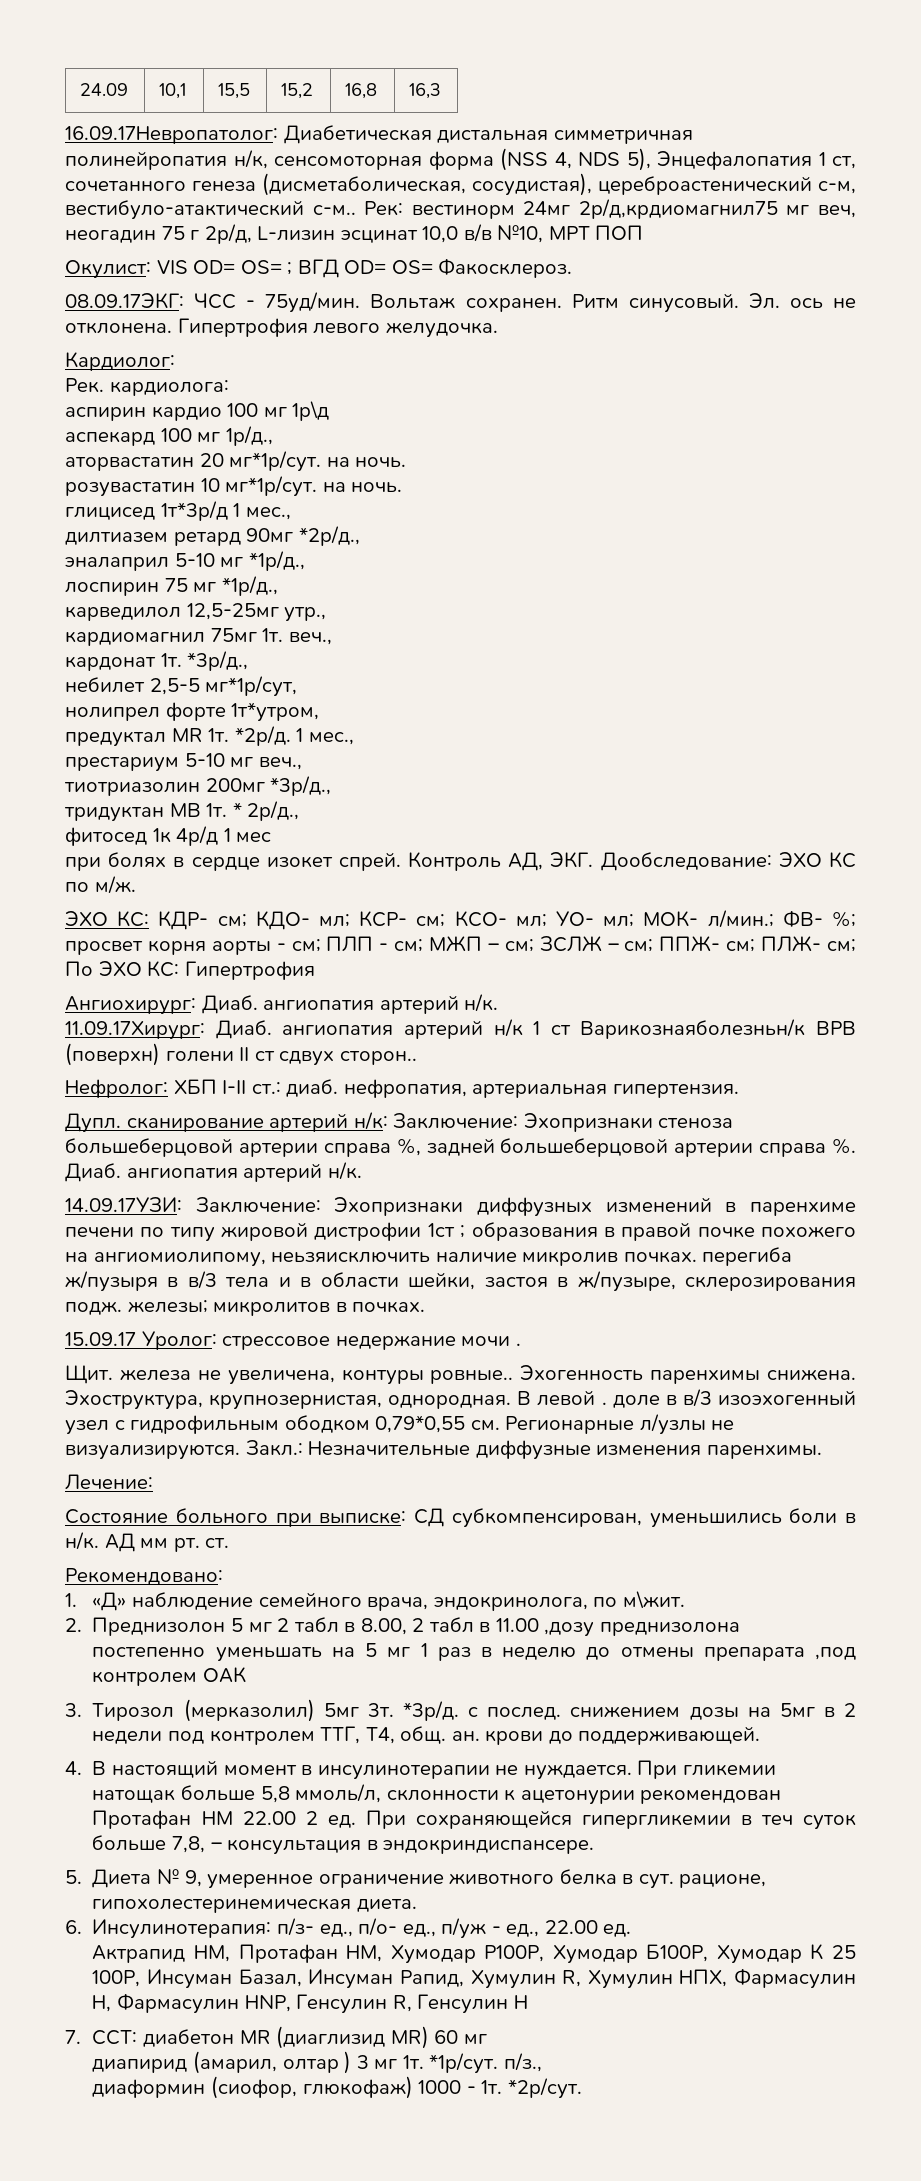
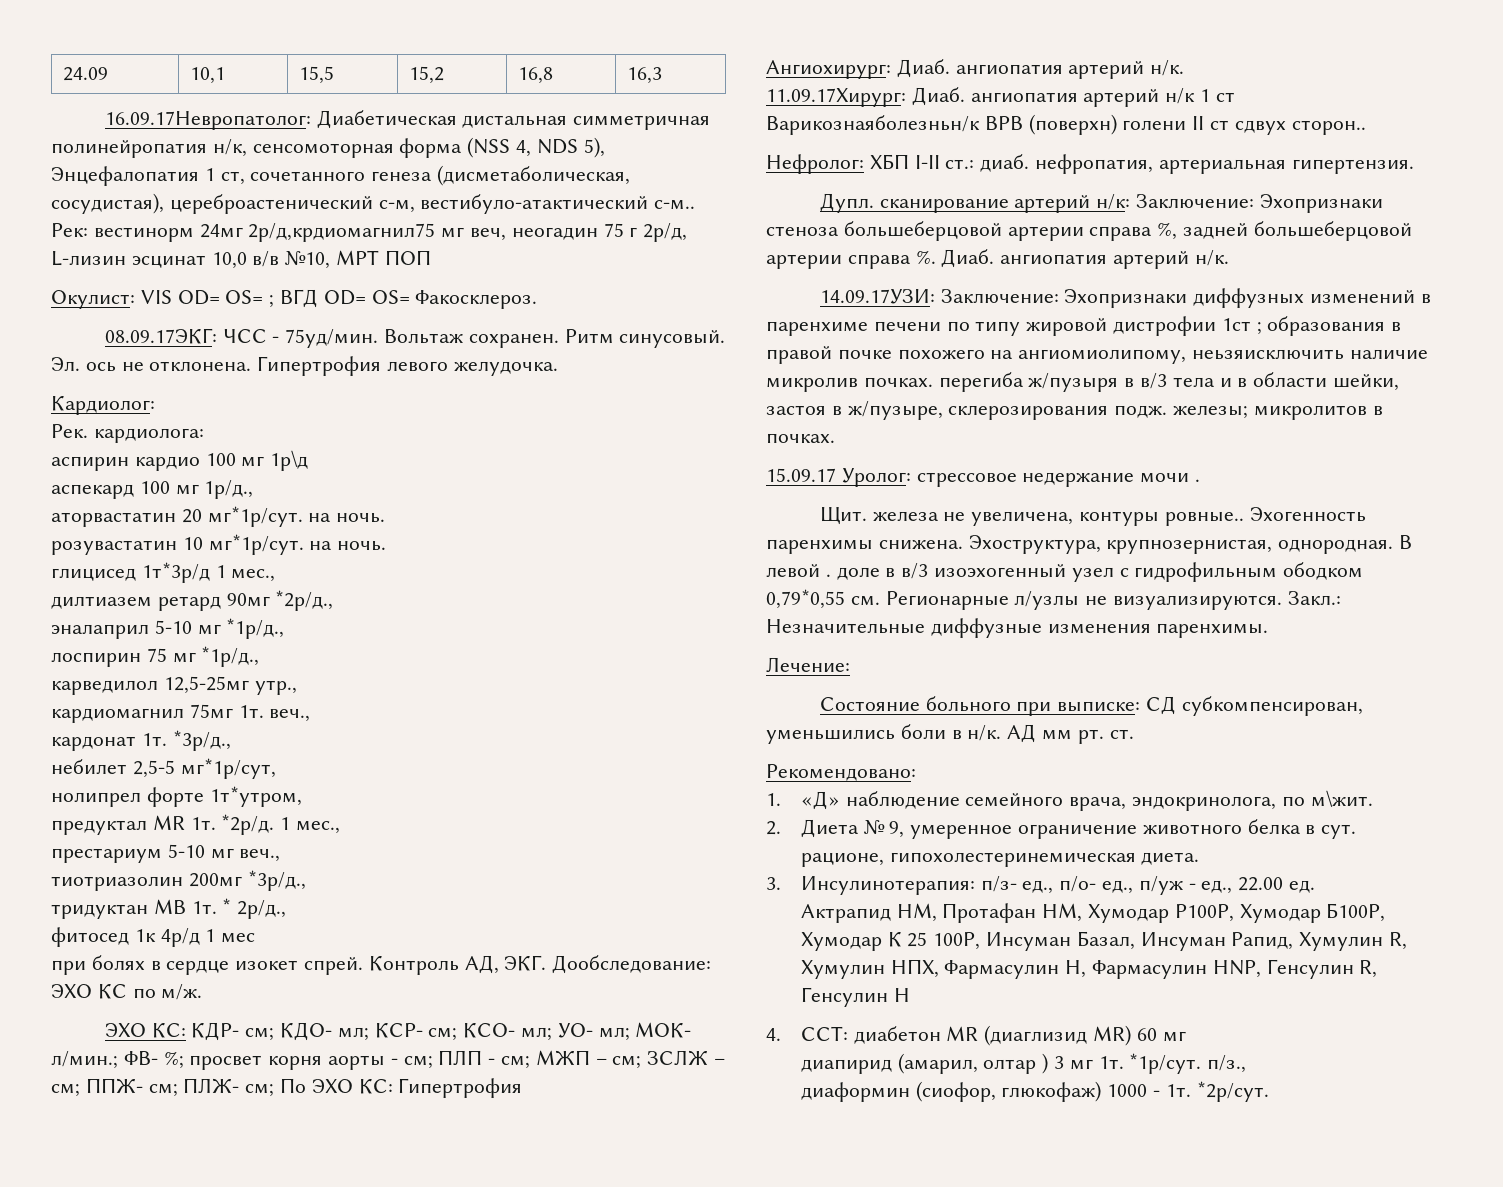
[92,1617,740,1637] [92,1643,856,1662] [92,1666,247,1686] [65,1699,856,1722] [92,1726,761,1745] [65,1760,776,1780] [92,1784,782,1805] [92,1810,856,1830] [92,1835,595,1855] [65,1870,82,1884] Преднизолон 5 мг 2 табл в 8.00, 2 табл в 11.00 ,дозу преднизолона постепенно уменьшать на 5 мг 1 раз в неделю до отмены препарата ,под контролем ОАК // 3. Тирозол (мерказолил) 5мг 3т. *3р/д. с послед. снижением дозы на 5мг в 2 недели под контролем ТТГ, Т4, общ. ан. крови до поддерживающей. // 4. В настоящий момент в инсулинотерапии не нуждается. При гликемии натощак больше 5,8 ммоль/л, склонности к ацетонурии рекомендован Протафан НМ 22.00 2 ед. При сохраняющейся гипергликемии в теч суток больше 7,8, – консультация в эндокриндиспансере. // 5. -> (781, 828) none
[65,1920,82,1934] 6. -> [766,877,781,890] 3.
[65,2030,81,2044] 7. -> [766,1028,781,1041] 4.

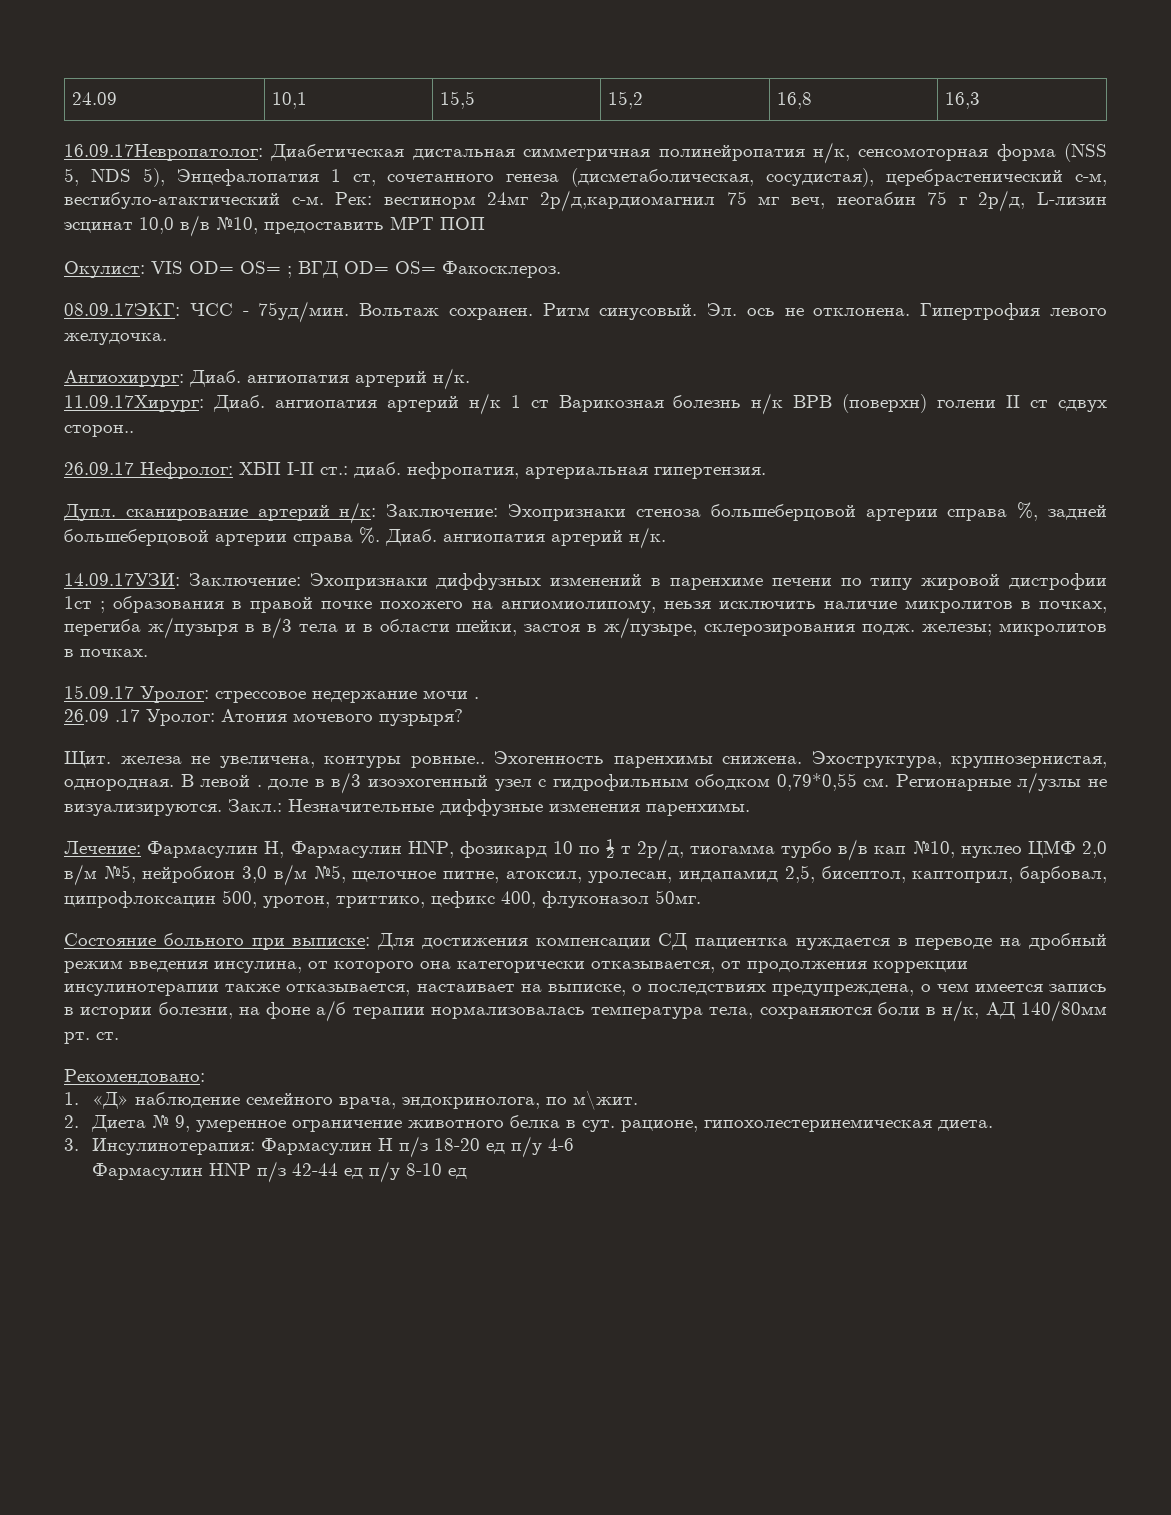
[516,140,532,157] 4, -> [64,168,79,186] 5,
[169,194,373,214] цереброастенический -> [886,169,1064,186] церебрастенический
[654,200,696,210] с-м.. -> [291,196,324,205] с-м.
[248,223,436,242] 2р/д,крдиомагнил75 -> [540,190,747,212] 2р/д,кардиомагнил 75
[511,227,598,240] неогадин -> [836,192,916,205] неогабин
(331, 260) none -> [264,222,384,234] предоставить
[51,396,155,415] [51,424,204,443] [51,450,309,471] [51,480,254,499] [51,506,386,527] [51,534,387,555] [51,562,276,583] [51,590,334,611] [51,618,285,639] [51,646,260,667] [51,676,297,695] [51,704,311,723] [51,730,231,751] [51,758,276,779] [51,786,302,807] [51,814,341,835] [51,844,281,863] [51,870,306,891] [51,898,287,919] [51,927,256,947] [51,955,712,975] [51,984,203,1000] [104,1022,692,1041] [51,1050,726,1070] [51,1078,523,1098] // Кардиолог: // Рек. кардиолога: // аспирин кардио 100 мг 1р\д // аспекард 100 мг 1р/д., // аторвастатин 20 мг*1р/сут. на ночь. // розувастатин 10 мг*1р/сут. на ночь. // глицисед 1т*3р/д 1 мес., // дилтиазем ретард 90мг *2р/д., // эналаприл 5-10 мг *1р/д., // лоспирин 75 мг *1р/д., // карведилол 12,5-25мг утр., // кардиомагнил 75мг 1т. веч., // кардонат 1т. *3р/д., // небилет 2,5-5 мг*1р/сут, // нолипрел форте 1т*утром, // предуктал МR 1т. *2р/д. 1 мес., // престариум 5-10 мг веч., // тиотриазолин 200мг *3р/д., // тридуктан МВ 1т. * 2р/д., // фитосед 1к 4р/д 1 мес // при болях в сердце изокет спрей. Контроль АД, ЭКГ. Дообследование: ЭХО КС по м/ж. // ЭХО КС: КДР- см; КДО- мл; КСР- см; КСО- мл; УО- мл; МОК- л/мин.; ФВ- %; просвет корня аорты - см; ПЛП - см; МЖП – см; ЗСЛЖ – см; ППЖ- см; ПЛЖ- см; По ЭХО КС: Гипертрофия -> (167, 339) none
[766,115,980,135] Варикознаяболезньн/к -> [558,393,784,415] Варикозная болезнь н/к
(1366, 127) none -> [64,462,134,475] 26.09.17
[1192,349,1428,360] [766,377,933,392] неьзяисключить наличие микролив почках. -> [663,600,1107,613] неьзя исключить наличие микролитов в почках,
(1201, 480) none -> [64,709,463,726] // 26.09 .17 Уролог: Атония мочевого пузрыря?
[819,696,1363,716] [766,724,1073,744] // Состояние больного при выписке: СД субкомпенсирован, уменьшились боли в н/к. АД мм -> [147,839,1107,861] [64,864,1107,886] [64,890,701,908] [64,933,1107,950] [64,960,968,973] [64,983,1107,996] [64,1000,1107,1022] Фармасулин Н, Фармасулин HNP, фозикард 10 по ½ т 2р/д, тиогамма турбо в/в кап №10, нуклео ЦМФ 2,0 в/м №5, нейробион 3,0 в/м №5, щелочное питне, атоксил, уролесан, индапамид 2,5, бисептол, каптоприл, барбовал, ципрофлоксацин 500, уротон, триттико, цефикс 400, флуконазол 50мг. // Состояние больного при выписке: Для достижения компенсации СД пациентка нуждается в переводе на дробный режим введения инсулина, от которого она категорически отказывается, от продолжения коррекции инсулинотерапии также отказывается, настаивает на выписке, о последствиях предупреждена, о чем имеется запись в истории болезни, на фоне а/б терапии нормализовалась температура тела, сохраняются боли в н/к, АД 140/80мм
[980,876,1316,895] [800,903,1386,923] [800,931,1408,951] [800,959,1378,979] [800,987,910,1007] [766,1025,1186,1046] [800,1053,1247,1074] [800,1081,1269,1102] п/з- ед., п/о- ед., п/уж - ед., 22.00 ед. // Актрапид НМ, Протафан НМ, Хумодар Р100Р, Хумодар Б100Р, Хумодар К 25 100Р, Инсуман Базал, Инсуман Рапид, Хумулин R, Хумулин НПХ, Фармасулин Н, Фармасулин НNР, Генсулин R, Генсулин Н // 4. ССТ: диабетон МR (диаглизид МR) 60 мг // диапирид (амарил, олтар ) 3 мг 1т. *1р/сут. п/з., // диаформин (сиофор, глюкофаж) 1000 - 1т. *2р/сут. -> [260,1136,574,1158] [91,1161,467,1183] Фармасулин Н п/з 18-20 ед п/у 4-6 // Фармасулин НNР п/з 42-44 ед п/у 8-10 ед

